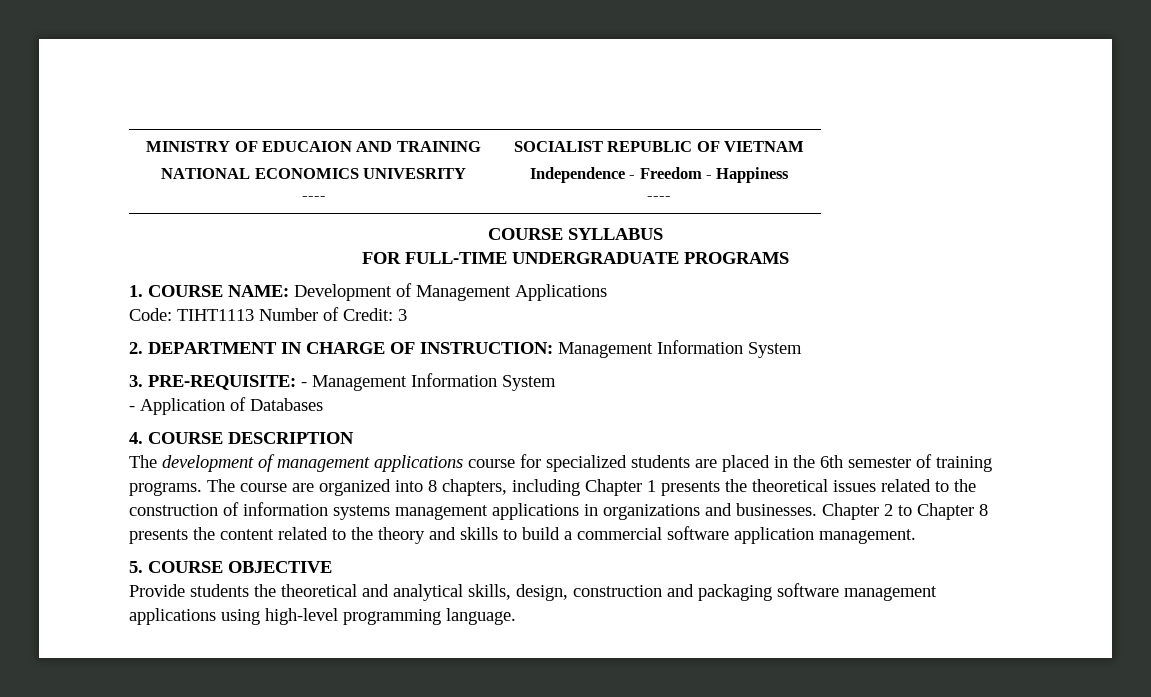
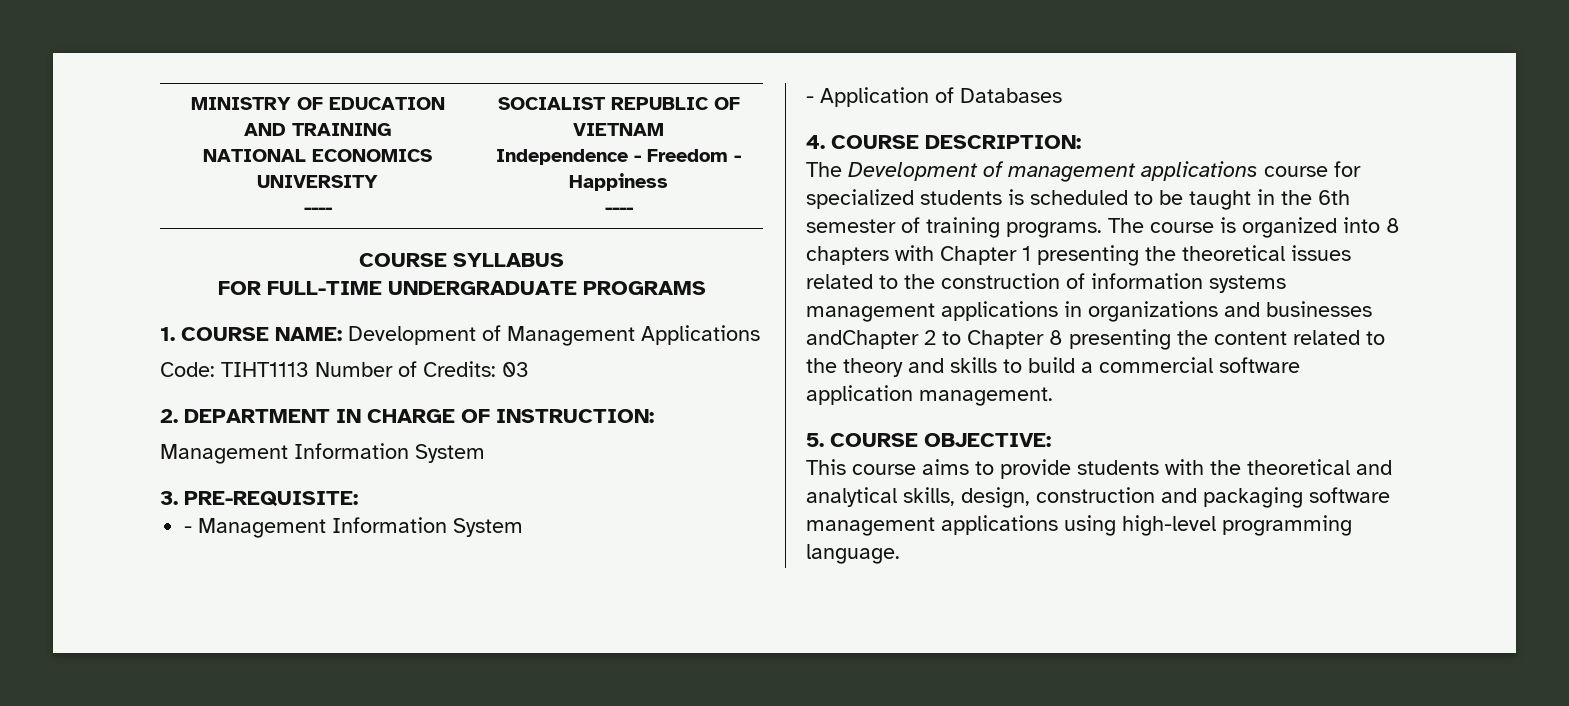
[262,141,352,152] EDUCAION -> [328,97,445,110] EDUCATION
[362,168,466,179] UNIVESRITY -> [257,175,378,188] UNIVERSITY
[343,308,407,321] Credit: 3 -> [423,361,529,377] Credits: 03
(553, 348) none -> (654, 416) //
(296, 382) none -> (358, 499) //
[228,432,354,444] [129,455,254,472] DESCRIPTION // The development -> [925,135,1081,149] [806,162,978,181] DESCRIPTION: // The Development
[695,455,770,472] are placed -> [1008,189,1251,210] is scheduled to be taught
[292,483,314,492] are -> [1220,217,1236,233] is
[442,479,580,496] chapters, including -> [806,245,934,265] chapters with
[661,481,720,496] presents -> [1037,245,1139,266] presenting
[736,503,879,520] businesses. Chapter -> [1266,301,1372,317] [806,330,919,349] businesses andChapter
[129,529,188,544] presents -> [1069,329,1171,350] presenting
[228,561,332,573] [129,584,249,597] OBJECTIVE // Provide students -> [924,433,1051,447] [806,459,1204,479] OBJECTIVE: // This course aims to provide students with

